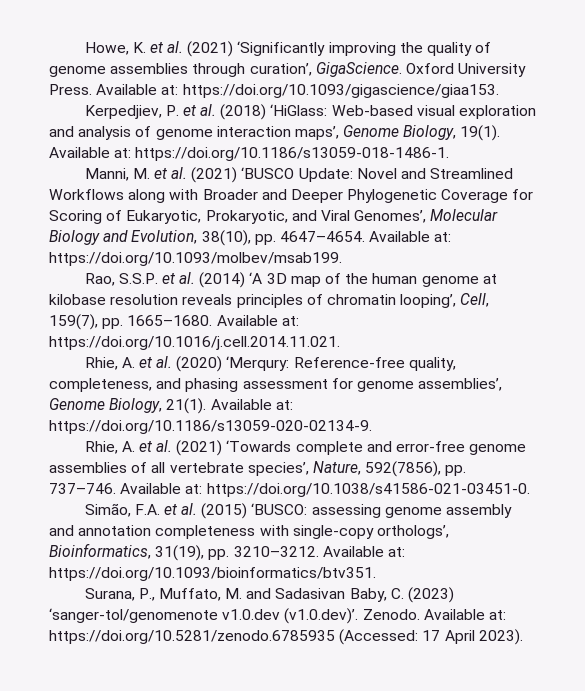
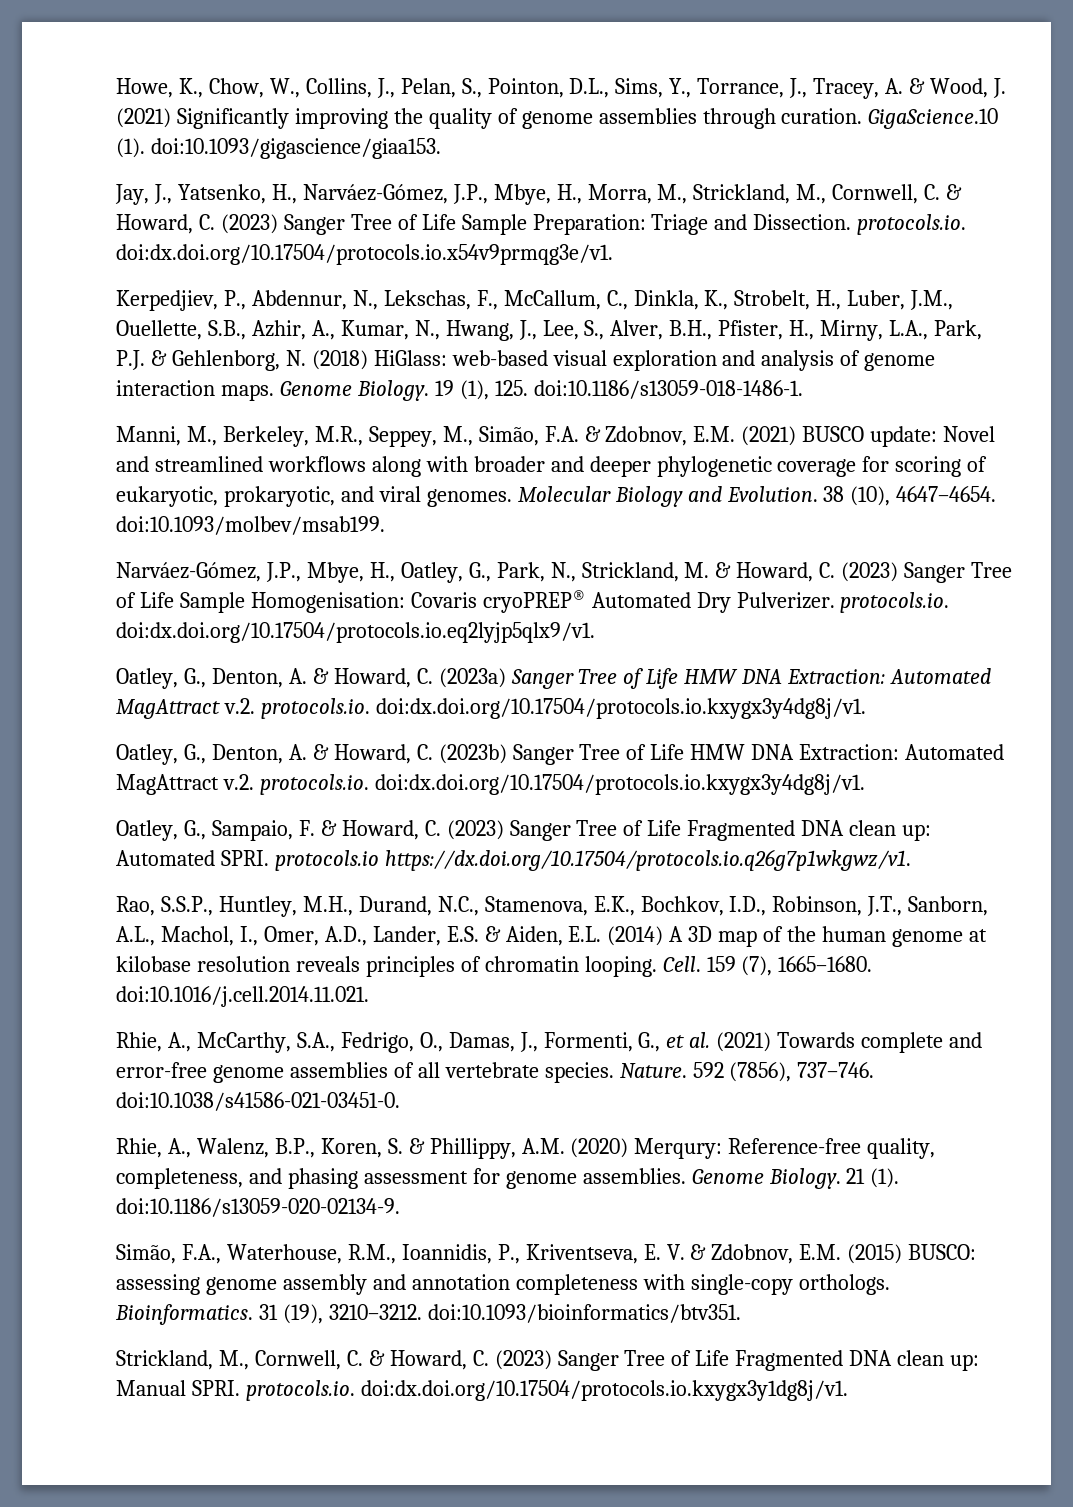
[132,41,326,57] K. et al. (2021) ‘Significantly -> [178,78,1006,99] [116,108,289,129] K., Chow, W., Collins, J., Pelan, S., Pointon, D.L., Sims, Y., Torrance, J., Tracey, A. & Wood, J. (2021) Significantly
[249,62,527,77] [49,84,499,98] [84,104,413,120] curation’, GigaScience. Oxford University Press. Available at: https://doi.org/10.1093/gigascience/giaa153. // Kerpedjiev, P. et al. (2018) ‘HiGlass: Web-based -> [781,108,999,129] [116,138,441,159] [115,184,963,205] [116,214,967,235] [116,244,613,265] [116,290,954,311] [116,320,983,341] [116,350,548,371] curation. GigaScience.10 (1). doi:10.1093/gigascience/giaa153. // Jay, J., Yatsenko, H., Narváez-Gómez, J.P., Mbye, H., Morra, M., Strickland, M., Cornwell, C. & Howard, C. (2023) Sanger Tree of Life Sample Preparation: Triage and Dissection. protocols.io. doi:dx.doi.org/10.17504/protocols.io.x54v9prmqg3e/v1. // Kerpedjiev, P., Abdennur, N., Lekschas, F., McCallum, C., Dinkla, K., Strobelt, H., Luber, J.M., Ouellette, S.B., Azhir, A., Kumar, N., Hwang, J., Lee, S., Alver, B.H., Pfister, H., Mirny, L.A., Park, P.J. & Gehlenborg, N. (2018) HiGlass: web-based
[294,125,501,141] [49,147,450,161] [84,167,514,183] [49,189,534,203] [49,209,499,224] [49,230,452,246] [49,252,342,266] [84,272,263,288] maps’, Genome Biology, 19(1). Available at: https://doi.org/10.1186/s13059-018-1486-1. // Manni, M. et al. (2021) ‘BUSCO Update: Novel and Streamlined Workflows along with Broader and Deeper Phylogenetic Coverage for Scoring of Eukaryotic, Prokaryotic, and Viral Genomes’, Molecular Biology and Evolution, 38(10), pp. 4647–4654. Available at: https://doi.org/10.1093/molbev/msab199. // Rao, S.S.P. et al. (2014) ‘A -> [220,380,803,401] [116,426,996,447] [116,456,988,477] [116,486,997,507] [116,516,385,535] [116,562,1013,583] [116,590,950,613] [116,622,595,643] [116,668,992,689] [116,698,866,719] [116,744,1005,765] [116,774,865,795] [116,820,932,841] [116,849,911,871] [116,896,989,917] [116,926,684,946] maps. Genome Biology. 19 (1), 125. doi:10.1186/s13059-018-1486-1. // Manni, M., Berkeley, M.R., Seppey, M., Simão, F.A. & Zdobnov, E.M. (2021) BUSCO update: Novel and streamlined workflows along with broader and deeper phylogenetic coverage for scoring of eukaryotic, prokaryotic, and viral genomes. Molecular Biology and Evolution. 38 (10), 4647–4654. doi:10.1093/molbev/msab199. // Narváez-Gómez, J.P., Mbye, H., Oatley, G., Park, N., Strickland, M. & Howard, C. (2023) Sanger Tree of Life Sample Homogenisation: Covaris cryoPREP® Automated Dry Pulverizer. protocols.io. doi:dx.doi.org/10.17504/protocols.io.eq2lyjp5qlx9/v1. // Oatley, G., Denton, A. & Howard, C. (2023a) Sanger Tree of Life HMW DNA Extraction: Automated MagAttract v.2. protocols.io. doi:dx.doi.org/10.17504/protocols.io.kxygx3y4dg8j/v1. // Oatley, G., Denton, A. & Howard, C. (2023b) Sanger Tree of Life HMW DNA Extraction: Automated MagAttract v.2. protocols.io. doi:dx.doi.org/10.17504/protocols.io.kxygx3y4dg8j/v1. // Oatley, G., Sampaio, F. & Howard, C. (2023) Sanger Tree of Life Fragmented DNA clean up: Automated SPRI. protocols.io https://dx.doi.org/10.17504/protocols.io.q26g7p1wkgwz/v1. // Rao, S.S.P., Huntley, M.H., Durand, N.C., Stamenova, E.K., Bochkov, I.D., Robinson, J.T., Sanborn, A.L., Machol, I., Omer, A.D., Lander, E.S. & Aiden, E.L. (2014) A
[400,293,490,308] [49,314,299,330] [49,336,340,350] [84,356,290,372] looping’, Cell, 159(7), pp. 1665–1680. Available at: https://doi.org/10.1016/j.cell.2014.11.021. // Rhie, A. et al. (2020) ‘Merqury: -> [584,956,873,977] [116,986,369,1007] [116,1032,983,1053] [116,1062,875,1083] [116,1092,400,1111] [116,1138,723,1159] looping. Cell. 159 (7), 1665–1680. doi:10.1016/j.cell.2014.11.021. // Rhie, A., McCarthy, S.A., Fedrigo, O., Damas, J., Formenti, G., et al. (2021) Towards complete and error-free genome assemblies of all vertebrate species. Nature. 592 (7856), 737–746. doi:10.1038/s41586-021-03451-0. // Rhie, A., Walenz, B.P., Koren, S. & Phillippy, A.M. (2020) Merqury:
[418,378,503,391] [49,398,293,414] [49,420,372,434] [84,440,527,456] [49,461,467,477] [49,483,530,497] [84,503,308,519] assemblies’, Genome Biology, 21(1). Available at: https://doi.org/10.1186/s13059-020-02134-9. // Rhie, A. et al. (2021) ‘Towards complete and error-free genome assemblies of all vertebrate species’, Nature, 592(7856), pp. 737–746. Available at: https://doi.org/10.1038/s41586-021-03451-0. // Simão, F.A. et al. (2015) ‘BUSCO: -> [582,1168,900,1189] [116,1198,400,1217] [116,1244,977,1264] assemblies. Genome Biology. 21 (1). doi:10.1186/s13059-020-02134-9. // Simão, F.A., Waterhouse, R.M., Ioannidis, P., Kriventseva, E. V. & Zdobnov, E.M. (2015) BUSCO:
[376,525,449,539] [49,543,405,561] [49,567,376,581] [84,587,454,603] [49,608,506,624] [49,629,523,645] orthologs’, Bioinformatics, 31(19), pp. 3210–3212. Available at: https://doi.org/10.1093/bioinformatics/btv351. // Surana, P., Muffato, M. and Sadasivan Baby, C. (2023) ‘sanger-tol/genomenote v1.0.dev (v1.0.dev)’. Zenodo. Available at: https://doi.org/10.5281/zenodo.6785935 (Accessed: 17 April 2023). -> [798,1274,890,1295] [115,1304,741,1325] [116,1350,980,1371] [116,1380,848,1401] orthologs. Bioinformatics. 31 (19), 3210–3212. doi:10.1093/bioinformatics/btv351. // Strickland, M., Cornwell, C. & Howard, C. (2023) Sanger Tree of Life Fragmented DNA clean up: Manual SPRI. protocols.io. doi:dx.doi.org/10.17504/protocols.io.kxygx3y1dg8j/v1.

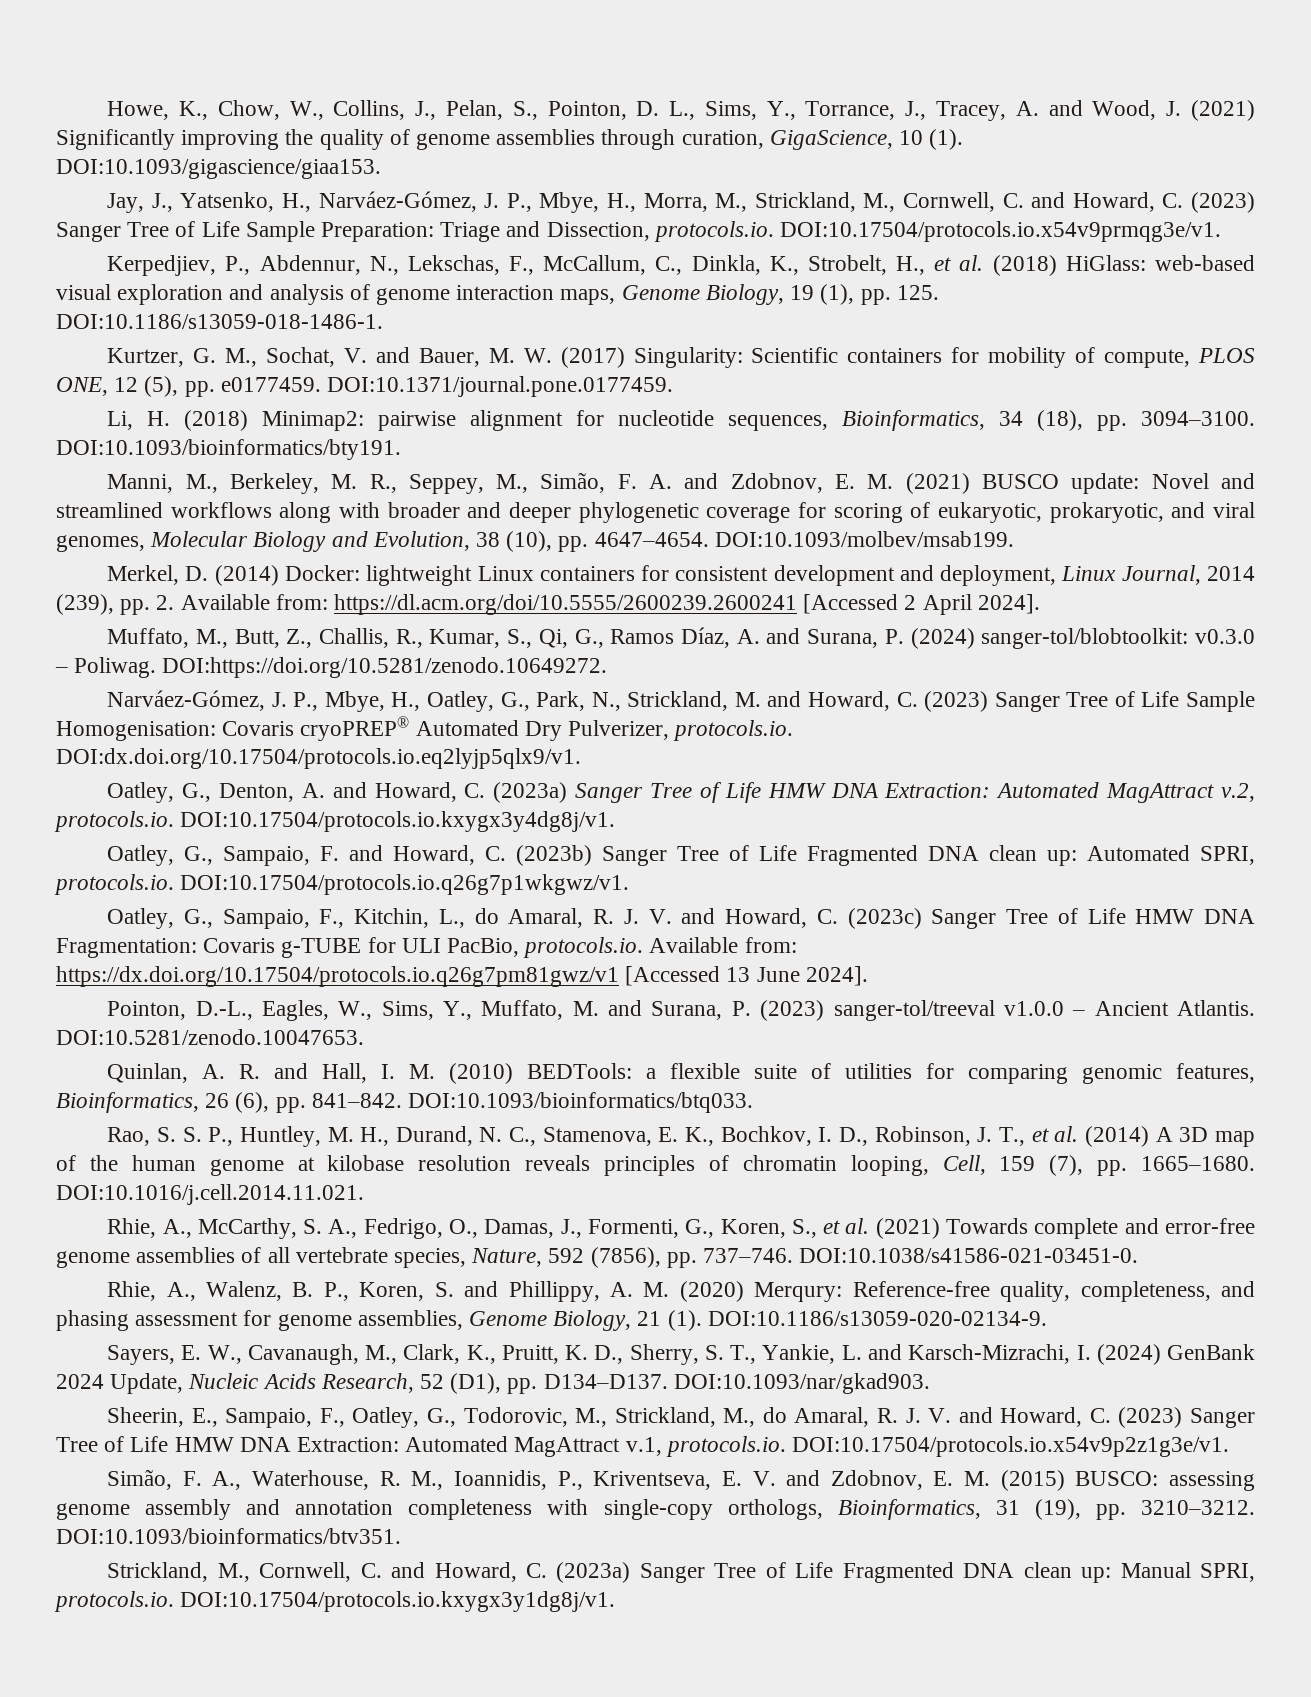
[569,78,610,98] D.L., -> [636,101,696,120] D. L.,
[909,78,926,94] & -> [1048,100,1083,116] and
[781,108,999,129] [116,138,441,159] curation. GigaScience.10 (1). doi:10.1093/gigascience/giaa153. -> [681,129,964,150] [56,159,381,179] curation, GigaScience, 10 (1). DOI:10.1093/gigascience/giaa153.
[452,184,488,204] J.P., -> [484,193,532,212] J. P.,
[946,184,963,200] & -> [1031,192,1066,208] and
[753,214,967,235] [116,244,613,265] Dissection. protocols.io. doi:dx.doi.org/10.17504/protocols.io.x54v9prmqg3e/v1. -> [546,221,1222,242] Dissection, protocols.io. DOI:10.17504/protocols.io.x54v9prmqg3e/v1.
[847,290,954,310] [116,320,983,341] [116,350,306,371] Luber, J.M., Ouellette, S.B., Azhir, A., Kumar, N., Hwang, J., Lee, S., Alver, B.H., Pfister, H., Mirny, L.A., Park, P.J. & Gehlenborg, N. -> [934,255,984,271] et al.
[220,380,803,401] maps. Genome Biology. 19 (1), 125. doi:10.1186/s13059-018-1486-1. -> [560,284,939,305] [56,314,383,329] [107,347,1255,368] [56,376,674,397] [107,410,1255,431] [56,439,401,460] maps, Genome Biology, 19 (1), pp. 125. DOI:10.1186/s13059-018-1486-1. // Kurtzer, G. M., Sochat, V. and Bauer, M. W. (2017) Singularity: Scientific containers for mobility of compute, PLOS ONE, 12 (5), pp. e0177459. DOI:10.1371/journal.pone.0177459. // Li, H. (2018) Minimap2: pairwise alignment for nucleotide sequences, Bioinformatics, 34 (18), pp. 3094–3100. DOI:10.1093/bioinformatics/bty191.
[314,426,363,446] M.R., -> [331,474,397,493] M. R.,
[544,426,736,446] F.A. & Zdobnov, E.M. -> [617,473,894,493] F. A. and Zdobnov, E. M.
[426,489,512,507] genomes. -> [56,535,145,552] genomes,
[726,486,818,502] Evolution. -> [372,531,470,551] Evolution,
[896,486,997,502] [116,516,385,535] [116,562,301,582] 4647–4654. doi:10.1093/molbev/msab199. // Narváez-Gómez, J.P., -> [558,531,1014,552] [107,565,1255,586] [56,594,1040,615] [107,627,1256,649] [55,657,608,678] [107,690,319,711] pp. 4647–4654. DOI:10.1093/molbev/msab199. // Merkel, D. (2014) Docker: lightweight Linux containers for consistent development and deployment, Linux Journal, 2014 (239), pp. 2. Available from: https://dl.acm.org/doi/10.5555/2600239.2600241 [Accessed 2 April 2024]. // Muffato, M., Butt, Z., Challis, R., Kumar, S., Qi, G., Ramos Díaz, A. and Surana, P. (2024) sanger-tol/blobtoolkit: v0.3.0 – Poliwag. DOI:https://doi.org/10.5281/zenodo.10649272. // Narváez-Gómez, J. P.,
[715,562,732,578] & -> [767,691,802,707] and
[736,592,950,613] [116,622,595,643] [116,668,329,689] Pulverizer. protocols.io. doi:dx.doi.org/10.17504/protocols.io.eq2lyjp5qlx9/v1. // Oatley, G., Denton, A. & -> [568,720,794,741] [56,748,581,769] [107,782,367,803] Pulverizer, protocols.io. DOI:dx.doi.org/10.17504/protocols.io.eq2lyjp5qlx9/v1. // Oatley, G., Denton, A. and
[223,698,866,719] [116,744,1005,765] [116,774,865,795] v.2. protocols.io. doi:dx.doi.org/10.17504/protocols.io.kxygx3y4dg8j/v1. // Oatley, G., Denton, A. & Howard, C. (2023b) Sanger Tree of Life HMW DNA Extraction: Automated MagAttract v.2. protocols.io. doi:dx.doi.org/10.17504/protocols.io.kxygx3y4dg8j/v1. -> [1221,783,1256,802] [54,811,616,832] v.2, protocols.io. DOI:10.17504/protocols.io.kxygx3y4dg8j/v1.
[320,820,504,840] & Howard, C. (2023) -> [349,845,593,866] and Howard, C. (2023b)
[220,849,911,871] [116,896,989,917] [116,926,602,946] SPRI. protocols.io https://dx.doi.org/10.17504/protocols.io.q26g7p1wkgwz/v1. // Rao, S.S.P., Huntley, M.H., Durand, N.C., Stamenova, E.K., Bochkov, I.D., Robinson, J.T., Sanborn, A.L., Machol, I., Omer, A.D., Lander, E.S. & Aiden, E.L. -> [1200,846,1256,865] [54,874,630,895] [107,908,1255,929] [56,937,797,958] [56,966,868,987] [107,1000,1256,1021] [56,1029,364,1045] [107,1063,1256,1084] [56,1092,754,1113] [107,1126,1079,1147] SPRI, protocols.io. DOI:10.17504/protocols.io.q26g7p1wkgwz/v1. // Oatley, G., Sampaio, F., Kitchin, L., do Amaral, R. J. V. and Howard, C. (2023c) Sanger Tree of Life HMW DNA Fragmentation: Covaris g-TUBE for ULI PacBio, protocols.io. Available from: https://dx.doi.org/10.17504/protocols.io.q26g7pm81gwz/v1 [Accessed 13 June 2024]. // Pointon, D.-L., Eagles, W., Sims, Y., Muffato, M. and Surana, P. (2023) sanger-tol/treeval v1.0.0 – Ancient Atlantis. DOI:10.5281/zenodo.10047653. // Quinlan, A. R. and Hall, I. M. (2010) BEDTools: a flexible suite of utilities for comparing genomic features, Bioinformatics, 26 (6), pp. 841–842. DOI:10.1093/bioinformatics/btq033. // Rao, S. S. P., Huntley, M. H., Durand, N. C., Stamenova, E. K., Bochkov, I. D., Robinson, J. T., et al.
[584,956,873,977] [116,986,369,1007] looping. Cell. 159 (7), 1665–1680. doi:10.1016/j.cell.2014.11.021. -> [850,1155,1255,1176] [56,1184,364,1205] looping, Cell, 159 (7), pp. 1665–1680. DOI:10.1016/j.cell.2014.11.021.
[296,1032,335,1052] S.A., -> [303,1219,358,1238] S. A.,
(661, 1042) none -> [720,1219,817,1238] Koren, S.,
[544,1062,875,1083] [116,1092,400,1111] [116,1138,565,1159] species. Nature. 592 (7856), 737–746. doi:10.1038/s41586-021-03451-0. // Rhie, A., Walenz, B.P., Koren, S. & Phillippy, A.M. -> [394,1247,1139,1268] [107,1281,670,1302] species, Nature, 592 (7856), pp. 737–746. DOI:10.1038/s41586-021-03451-0. // Rhie, A., Walenz, B. P., Koren, S. and Phillippy, A. M.
[582,1168,900,1189] [116,1198,400,1217] [116,1244,396,1264] assemblies. Genome Biology. 21 (1). doi:10.1186/s13059-020-02134-9. // Simão, F.A., Waterhouse, R.M., -> [357,1310,1047,1331] [107,1344,1256,1365] [56,1373,930,1394] [107,1407,1255,1428] [56,1436,1230,1457] [107,1469,444,1490] assemblies, Genome Biology, 21 (1). DOI:10.1186/s13059-020-02134-9. // Sayers, E. W., Cavanaugh, M., Clark, K., Pruitt, K. D., Sherry, S. T., Yankie, L. and Karsch-Mizrachi, I. (2024) GenBank 2024 Update, Nucleic Acids Research, 52 (D1), pp. D134–D137. DOI:10.1093/nar/gkad903. // Sheerin, E., Sampaio, F., Oatley, G., Todorovic, M., Strickland, M., do Amaral, R. J. V. and Howard, C. (2023) Sanger Tree of Life HMW DNA Extraction: Automated MagAttract v.1, protocols.io. DOI:10.17504/protocols.io.x54v9p2z1g3e/v1. // Simão, F. A., Waterhouse, R. M.,
[690,1244,842,1264] & Zdobnov, E.M. -> [786,1470,991,1490] and Zdobnov, E. M.
[798,1274,890,1295] [115,1304,741,1325] [116,1350,552,1370] orthologs. Bioinformatics. 31 (19), 3210–3212. doi:10.1093/bioinformatics/btv351. // Strickland, M., Cornwell, C. & Howard, C. (2023) -> [727,1499,1255,1520] [56,1528,401,1544] [107,1562,631,1583] orthologs, Bioinformatics, 31 (19), pp. 3210–3212. DOI:10.1093/bioinformatics/btv351. // Strickland, M., Cornwell, C. and Howard, C. (2023a)
[191,1380,848,1401] SPRI. protocols.io. doi:dx.doi.org/10.17504/protocols.io.kxygx3y1dg8j/v1. -> [1200,1563,1256,1582] [54,1591,616,1612] SPRI, protocols.io. DOI:10.17504/protocols.io.kxygx3y1dg8j/v1.

